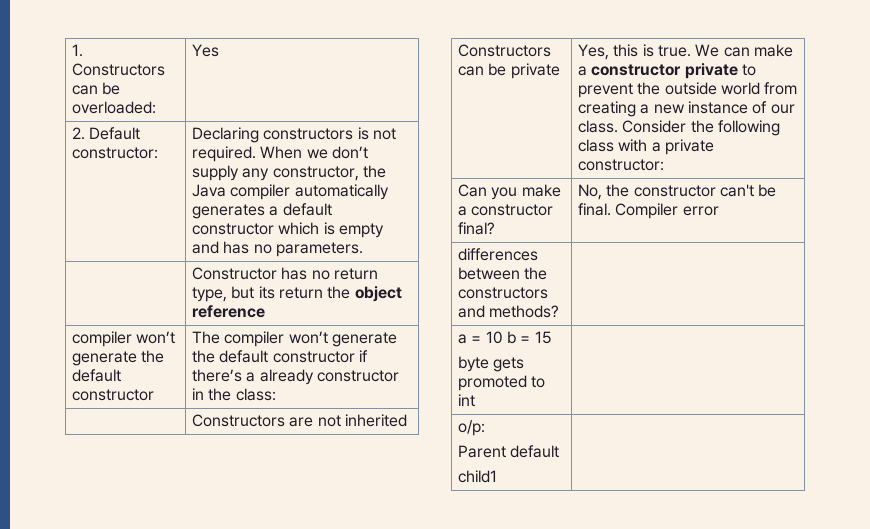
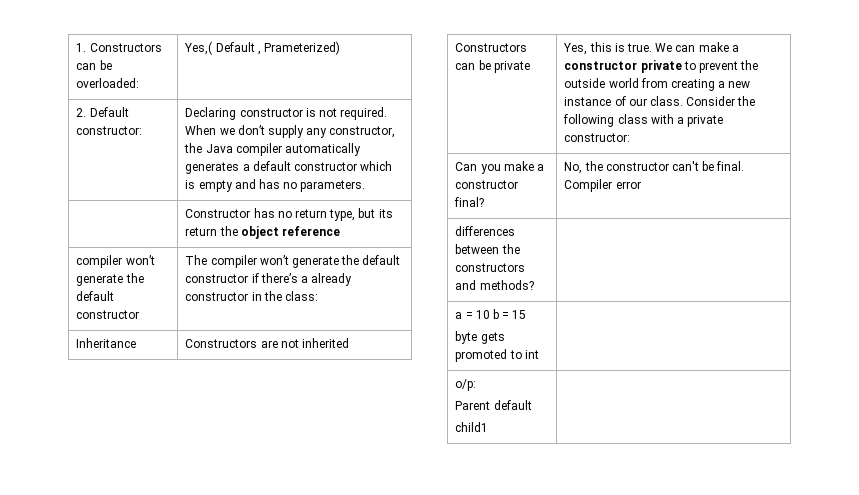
[191,44,219,57] Yes -> [184,41,340,55] Yes,( Default , Prameterized)
[263,128,354,140] constructors -> [239,108,303,117] constructor
(276, 394) none -> [76,338,137,348] Inheritance

